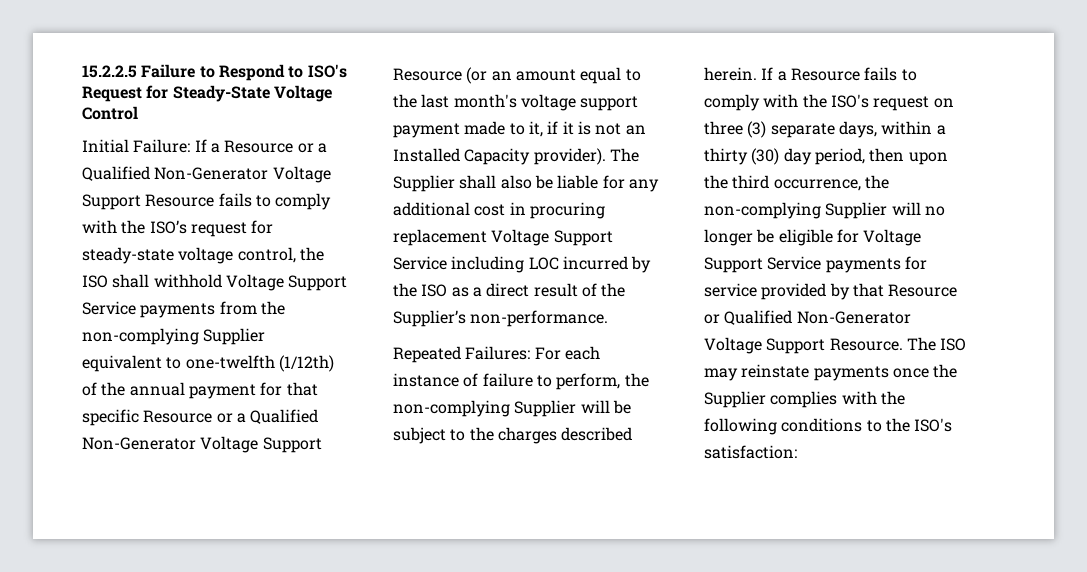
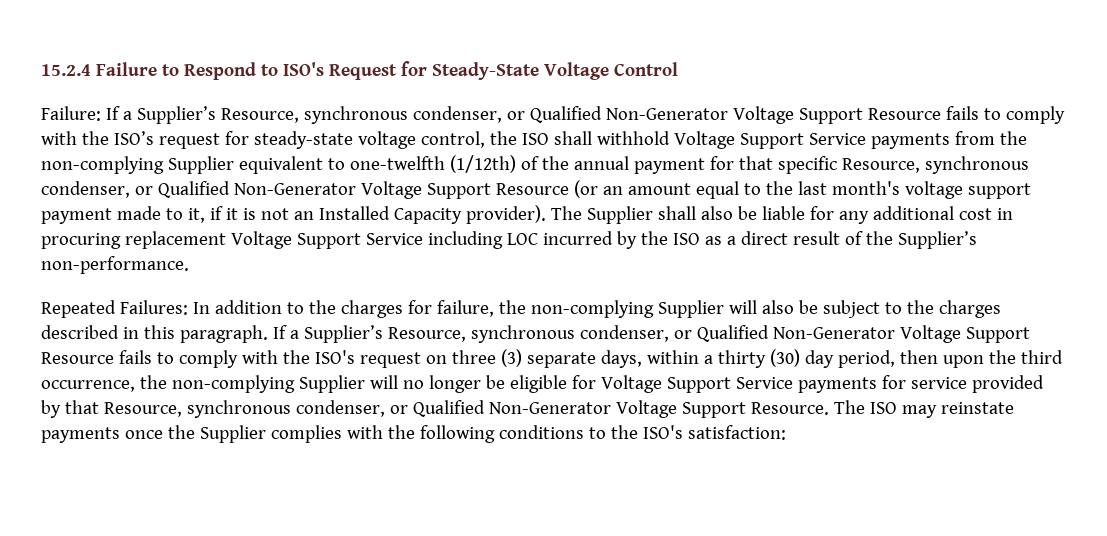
[82,65,137,78] 15.2.2.5 -> [41,64,91,76] 15.2.4
[82,139,129,153] Initial -> (678, 69) none
[224,140,327,153] Resource or a -> [136,106,525,124] Supplier’s Resource, synchronous condenser, or
[143,410,246,423] Resource or a -> [841,156,1029,174] [41,181,153,198] Resource, synchronous condenser, or
[534,346,600,360] [393,373,649,390] [393,400,610,417] For each instance of failure to perform, the non-complying Supplier will -> [192,300,794,318] In addition to the charges for failure, the non-complying Supplier will also
[704,67,787,81] herein. If a -> [122,325,1030,343] in this paragraph. If a Supplier’s Resource, synchronous condenser, or Qualified Non-Generator Voltage Support
[888,284,958,297] Resource -> [103,400,385,418] Resource, synchronous condenser,

